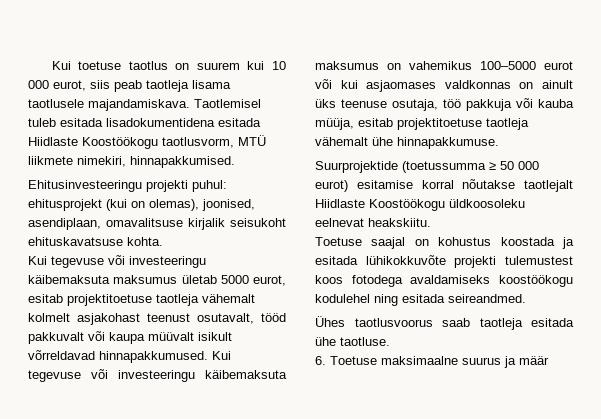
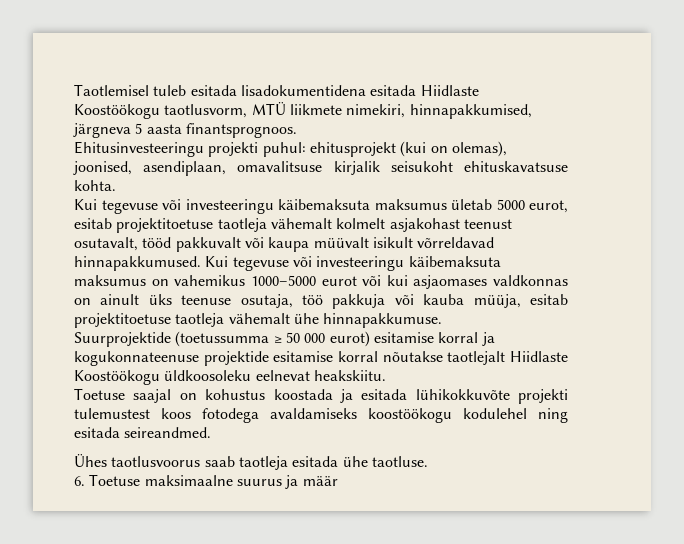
[51,61,286,70] [28,80,231,92] [28,99,190,111] Kui toetuse taotlus on suurem kui 10 000 eurot, siis peab taotleja lisama taotlusele majandamiskava. -> (74, 90) none
[130,156,235,168] hinnapakkumised. -> [409,104,532,119] [73,123,297,138] hinnapakkumised, järgneva 5 aasta finantsprognoos.
[480,61,536,70] 100–5000 -> [250,275,316,286] 1000–5000
(454, 184) none -> [481,332,495,346] [74,351,379,366] ja kogukonnateenuse projektide esitamise korral

